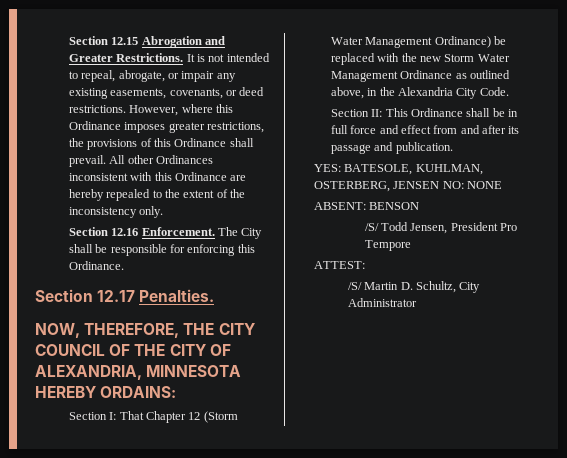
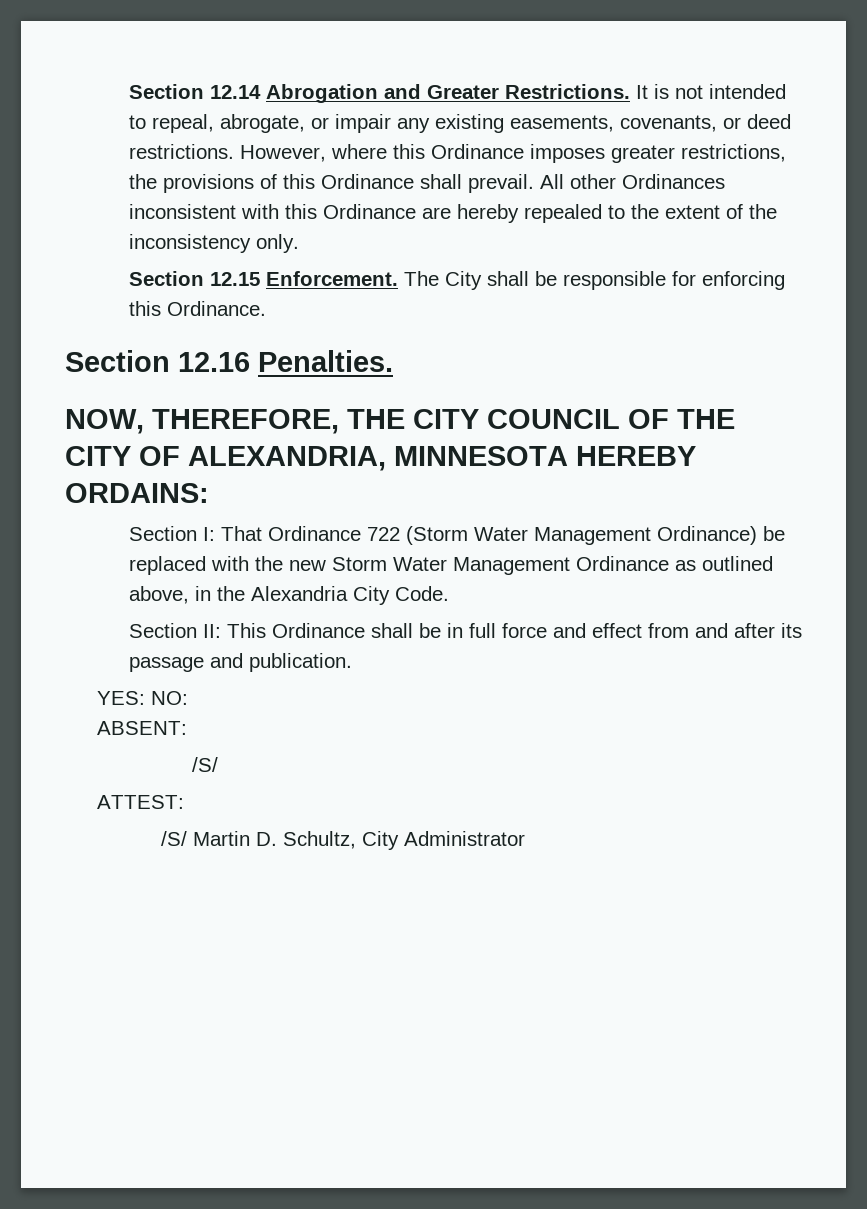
[68,36,139,45] Section 12.15 -> [128,84,261,99] Section 12.14
[111,228,139,236] 12.16 -> [209,272,260,286] 12.15
[97,290,136,302] 12.17 -> [178,352,250,372] 12.16
[145,411,201,423] Chapter 12 -> [267,526,400,541] Ordinance 722
[344,164,483,175] [313,181,503,192] BATESOLE, KUHLMAN, OSTERBERG, JENSEN NO: NONE -> [150,691,188,705] NO:
[369,202,420,210] [364,222,518,234] [364,240,411,251] BENSON // /S/ Todd Jensen, President Pro Tempore -> [192,757,219,772] // /S/

